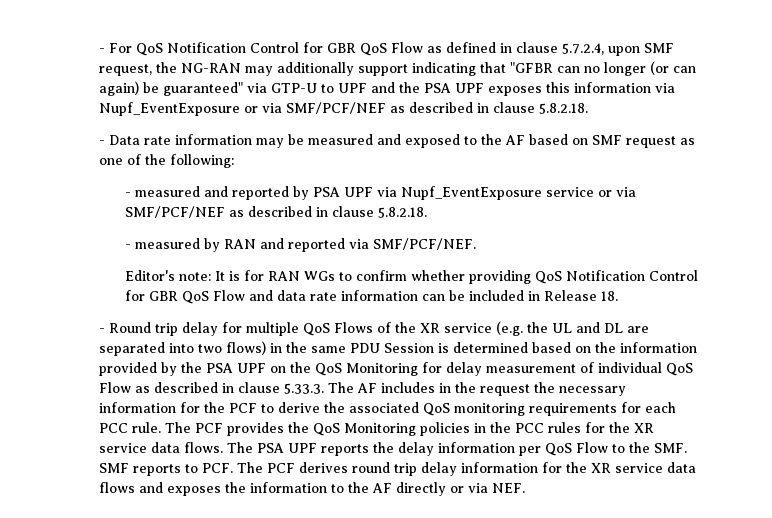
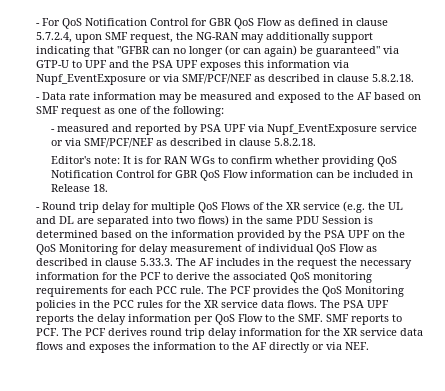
[125,238,477,252] // - measured by RAN and reported via SMF/PCF/NEF. -> (317, 142) none
[249,290,338,301] and data rate -> (249, 174) none

